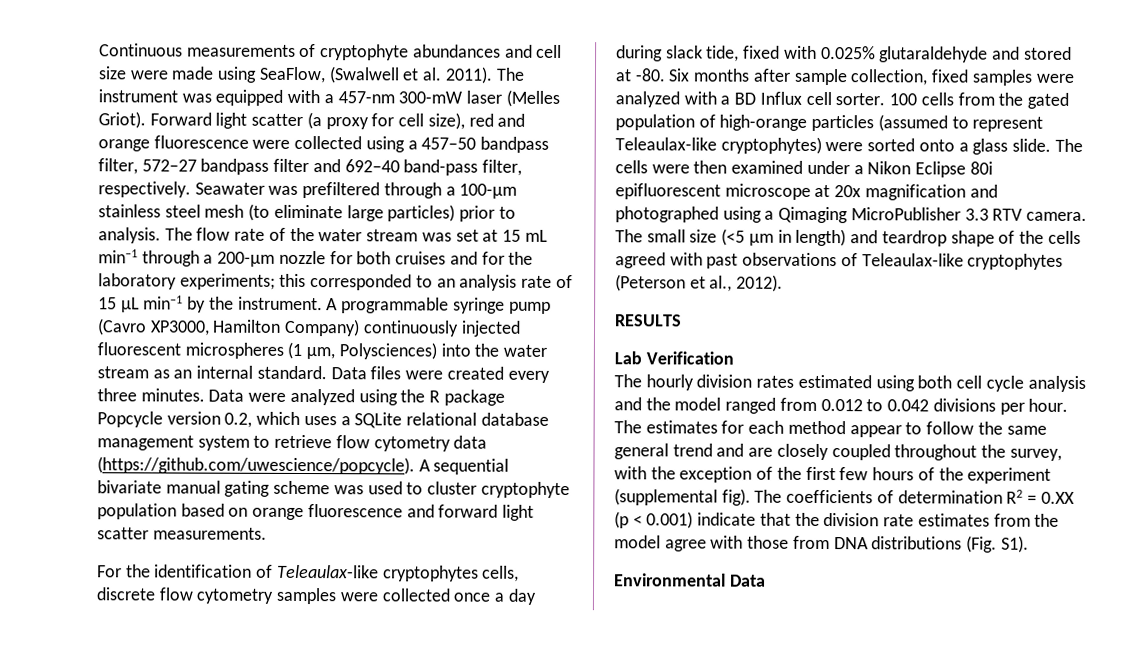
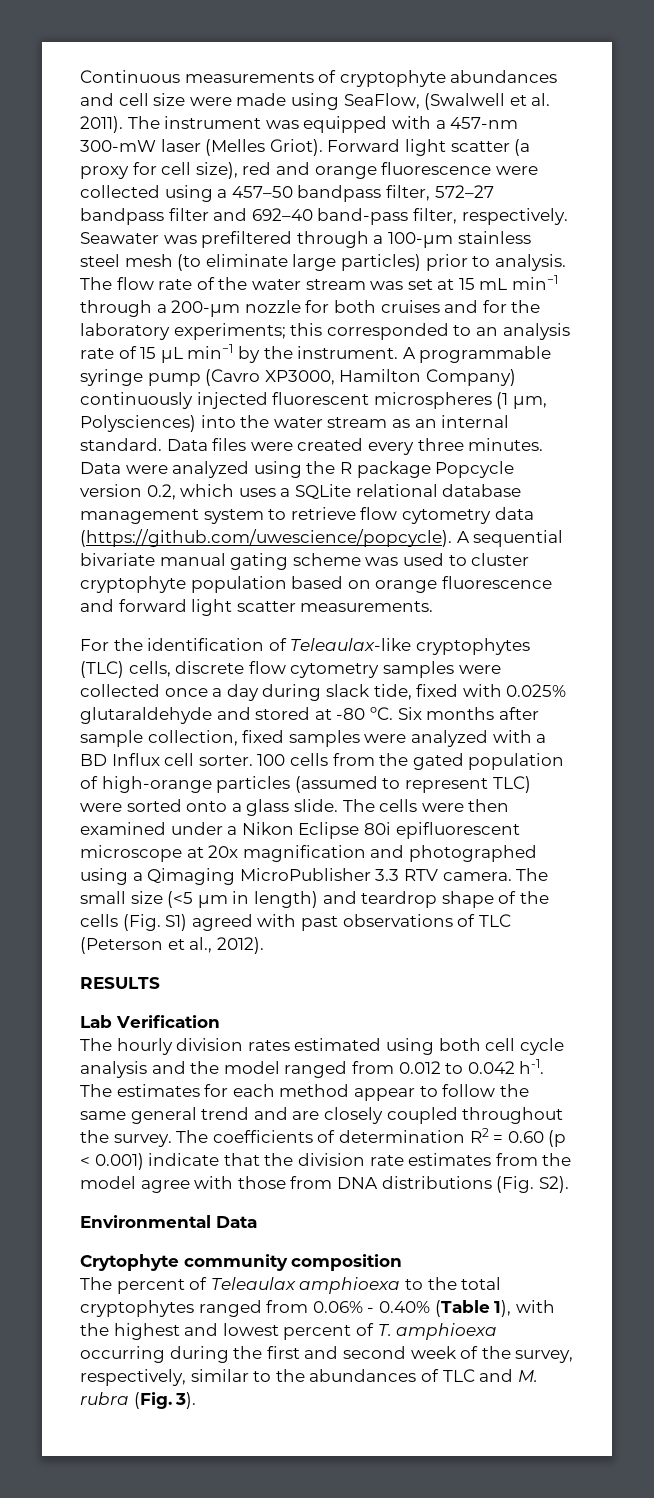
(479, 573) none -> [80,661,124,678] (TLC)
[634,68,666,82] -80. -> [336,707,393,720] -80 ºC.
[615,136,822,154] Teleaulax-like cryptophytes) -> [492,776,531,793] TLC)
(1081, 237) none -> [122,914,188,931] (Fig. S1)
[861,253,1064,270] Teleaulax-like cryptophytes -> [478,914,511,927] TLC
[932,398,1069,415] divisions per hour. -> [519,1059,545,1074] h-1.
[1009,448,1062,461] [614,466,1052,484] [614,488,751,506] survey, with the exception of the first few hours of the experiment (supplemental fig). -> [113,1134,172,1147] survey.
[1040,491,1075,504] 0.XX -> [507,1131,544,1143] 0.60
[1000,535,1029,553] S1). -> [538,1176,569,1193] S2).
(766, 580) none -> [80,1254,403,1271] [80,1277,502,1294] [80,1300,555,1317] [80,1323,498,1340] [80,1346,574,1363] [80,1369,538,1386] [80,1392,197,1409] // Crytophyte community composition // The percent of Teleaulax amphioexa to the total cryptophytes ranged from 0.06% - 0.40% (Table 1), with the highest and lowest percent of T. amphioexa occurring during the first and second week of the survey, respectively, similar to the abundances of TLC and M. rubra (Fig. 3).

